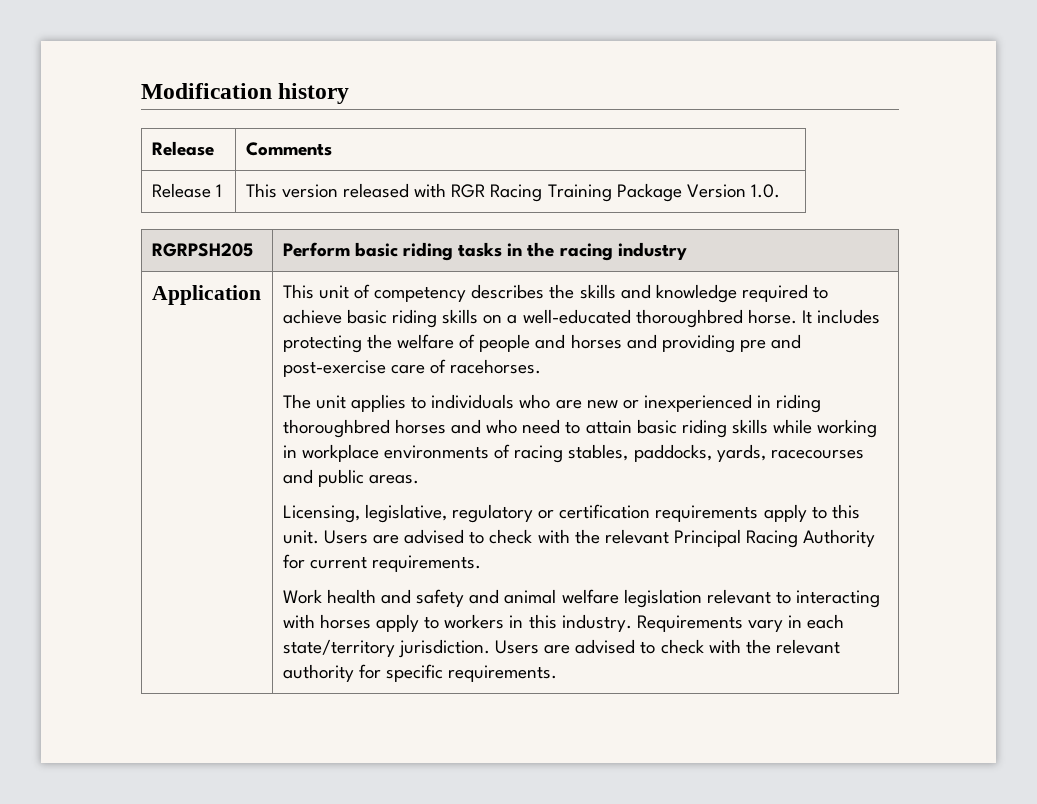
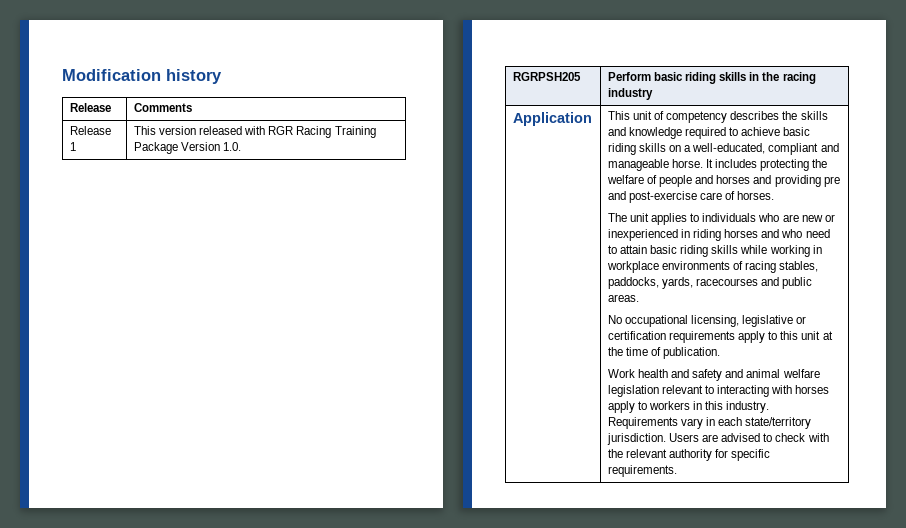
[458,242,503,257] tasks -> [719,72,747,81] skills
[522,309,743,328] well-educated thoroughbred -> [692,143,839,155] [607,159,669,171] well-educated, compliant and manageable
[450,359,542,374] racehorses. -> [737,191,775,200] horses.
[282,419,390,438] thoroughbred -> (722, 235) none
[282,504,534,523] Licensing, legislative, regulatory -> [607,315,794,327] No occupational licensing, legislative
[282,529,876,548] [282,554,482,572] unit. Users are advised to check with the relevant Principal Racing Authority for current requirements. -> [801,331,833,340] [607,347,721,359] unit at the time of publication.

